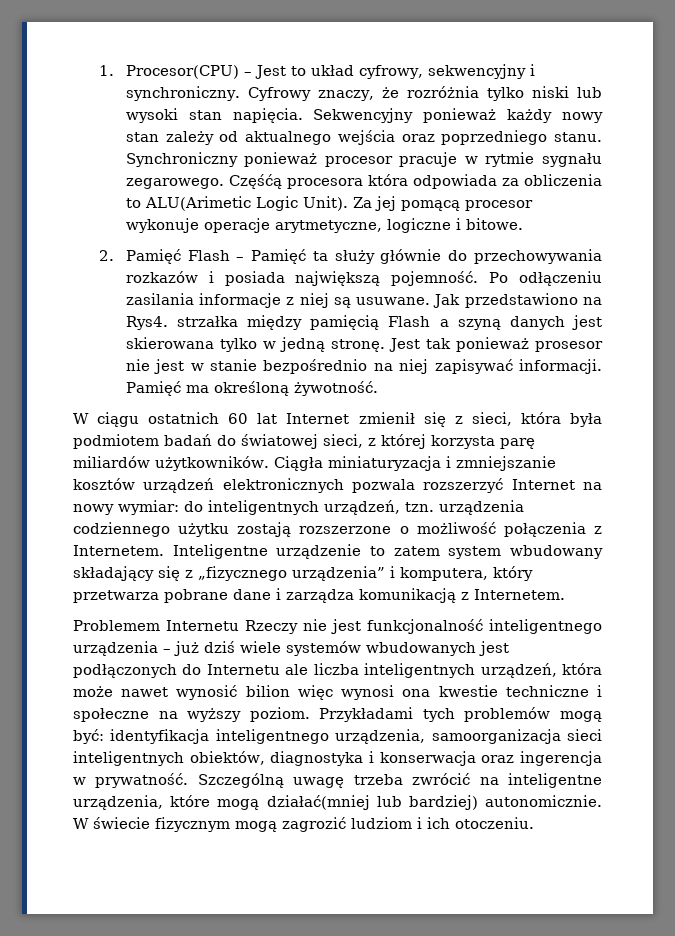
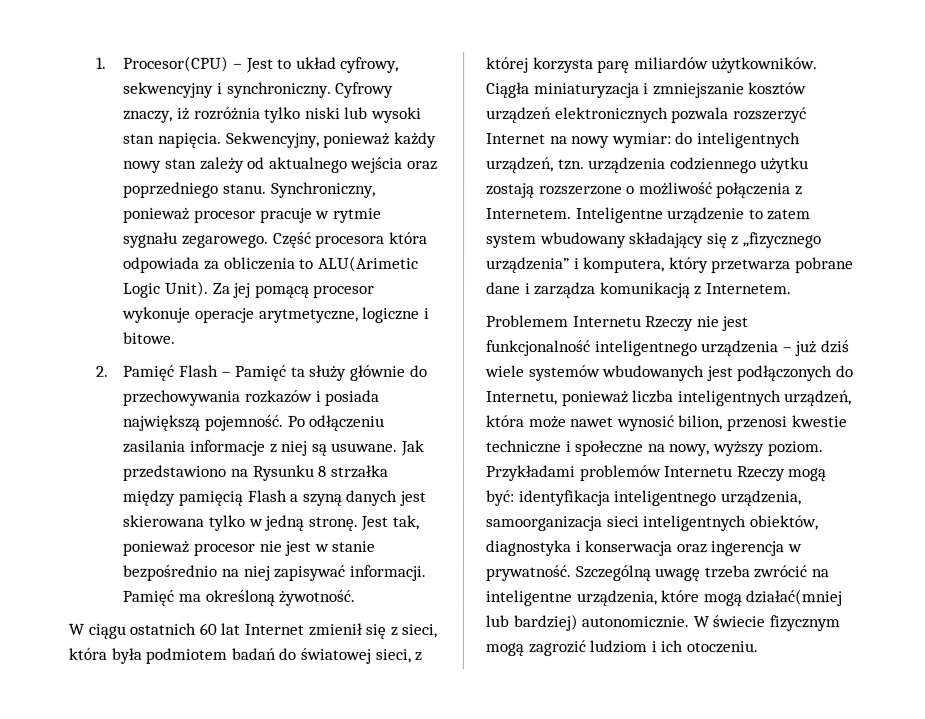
[381,87,399,98] że -> [177,107,191,120] iż
[313,108,414,123] Sekwencyjny -> [225,131,320,148] Sekwencyjny,
[125,152,238,167] Synchroniczny -> [270,181,376,198] Synchroniczny,
[228,174,282,189] Częśćą -> [272,231,312,248] Część
[125,316,168,330] Rys4. -> [251,464,327,481] Rysunku 8
[425,337,603,352] tak ponieważ prosesor -> [391,514,419,530] [122,540,256,556] tak, ponieważ procesor
[206,664,309,675] Internetu ale -> [485,391,628,407] Internetu, ponieważ
[245,685,431,700] bilion więc wynosi ona -> [677,415,787,432] bilion, przenosi
(178, 715) none -> [668,444,710,457] nowy,
[422,707,551,722] tych problemów -> [578,465,785,482] problemów Internetu Rzeczy

